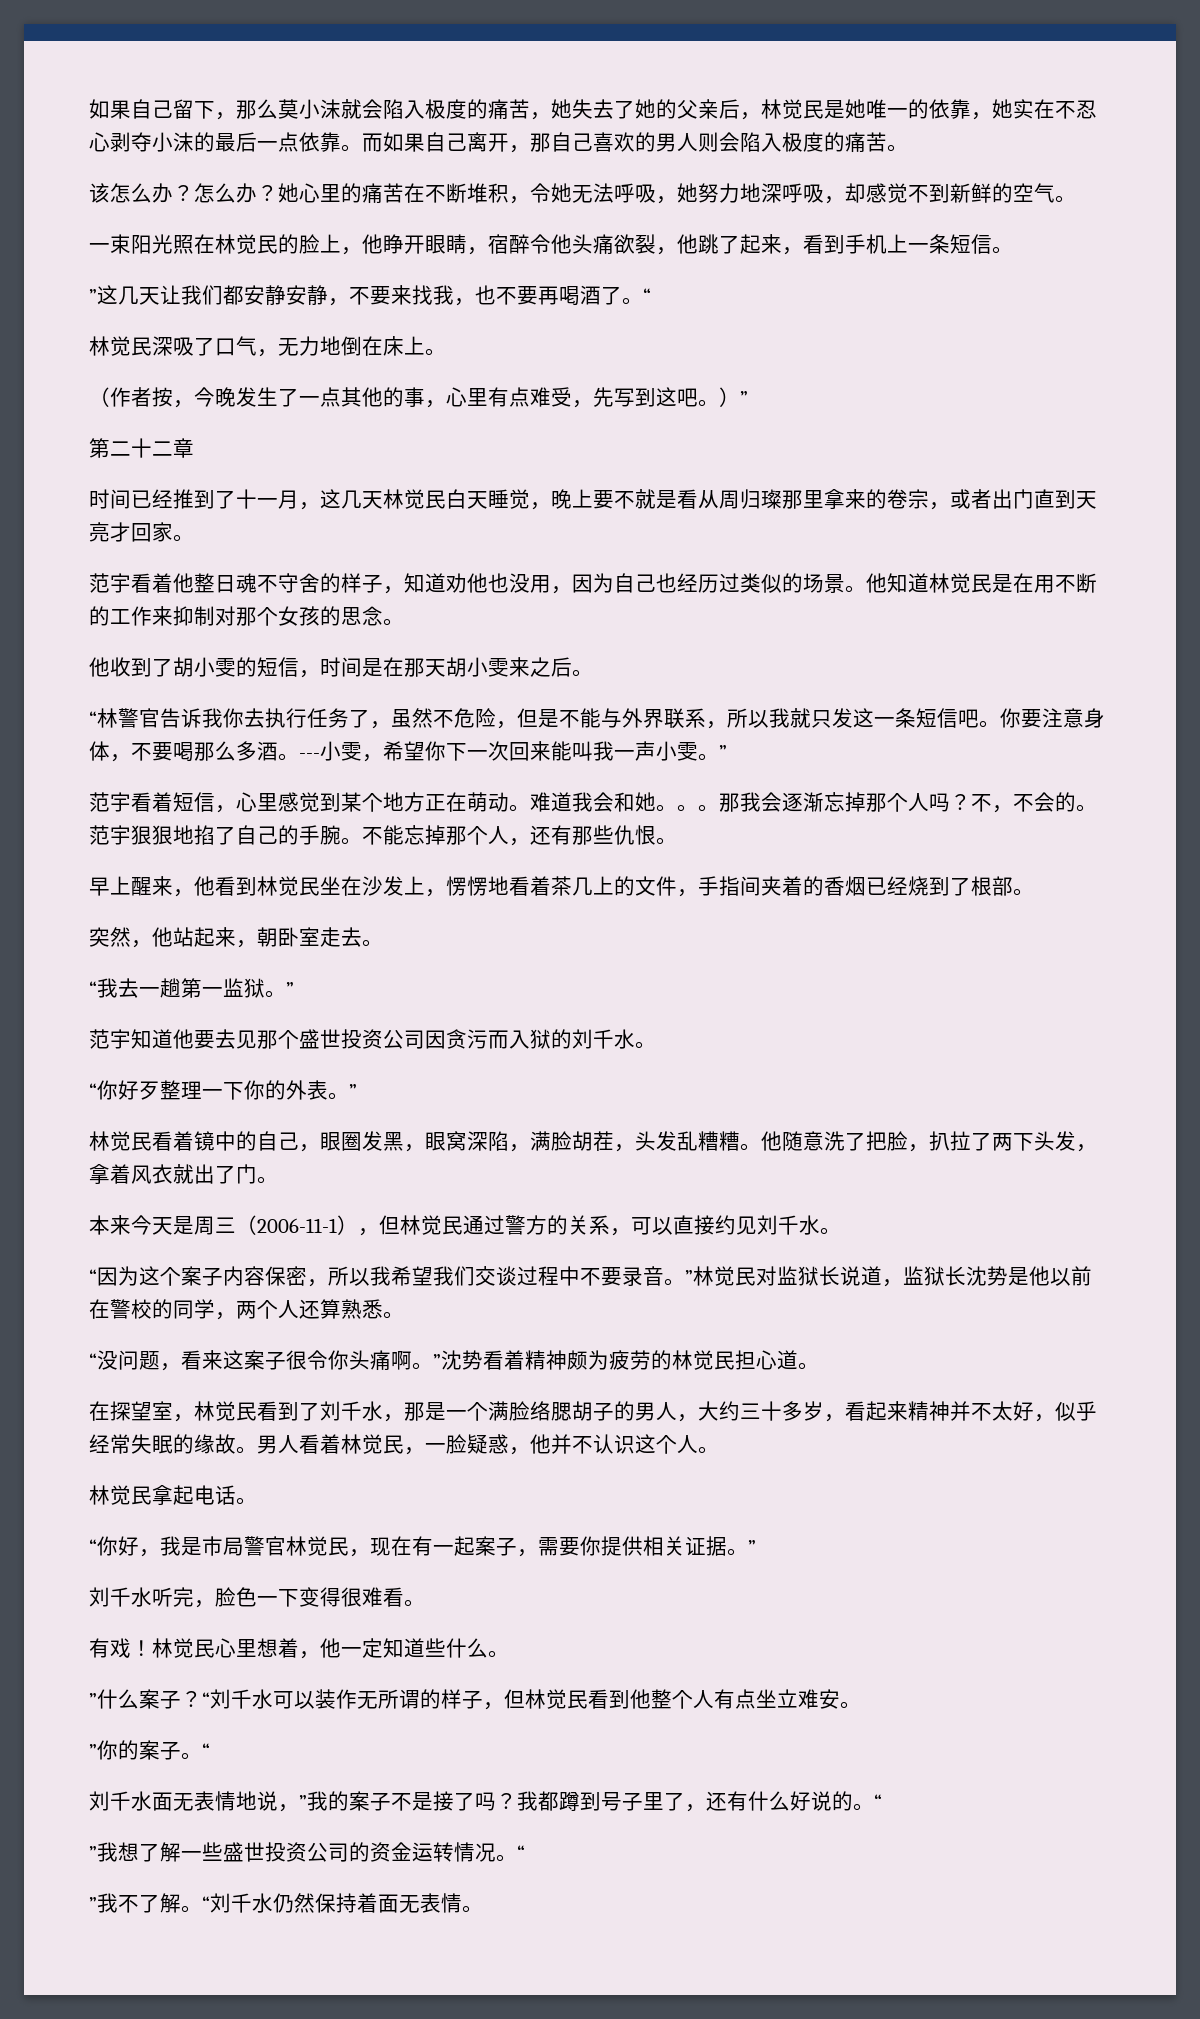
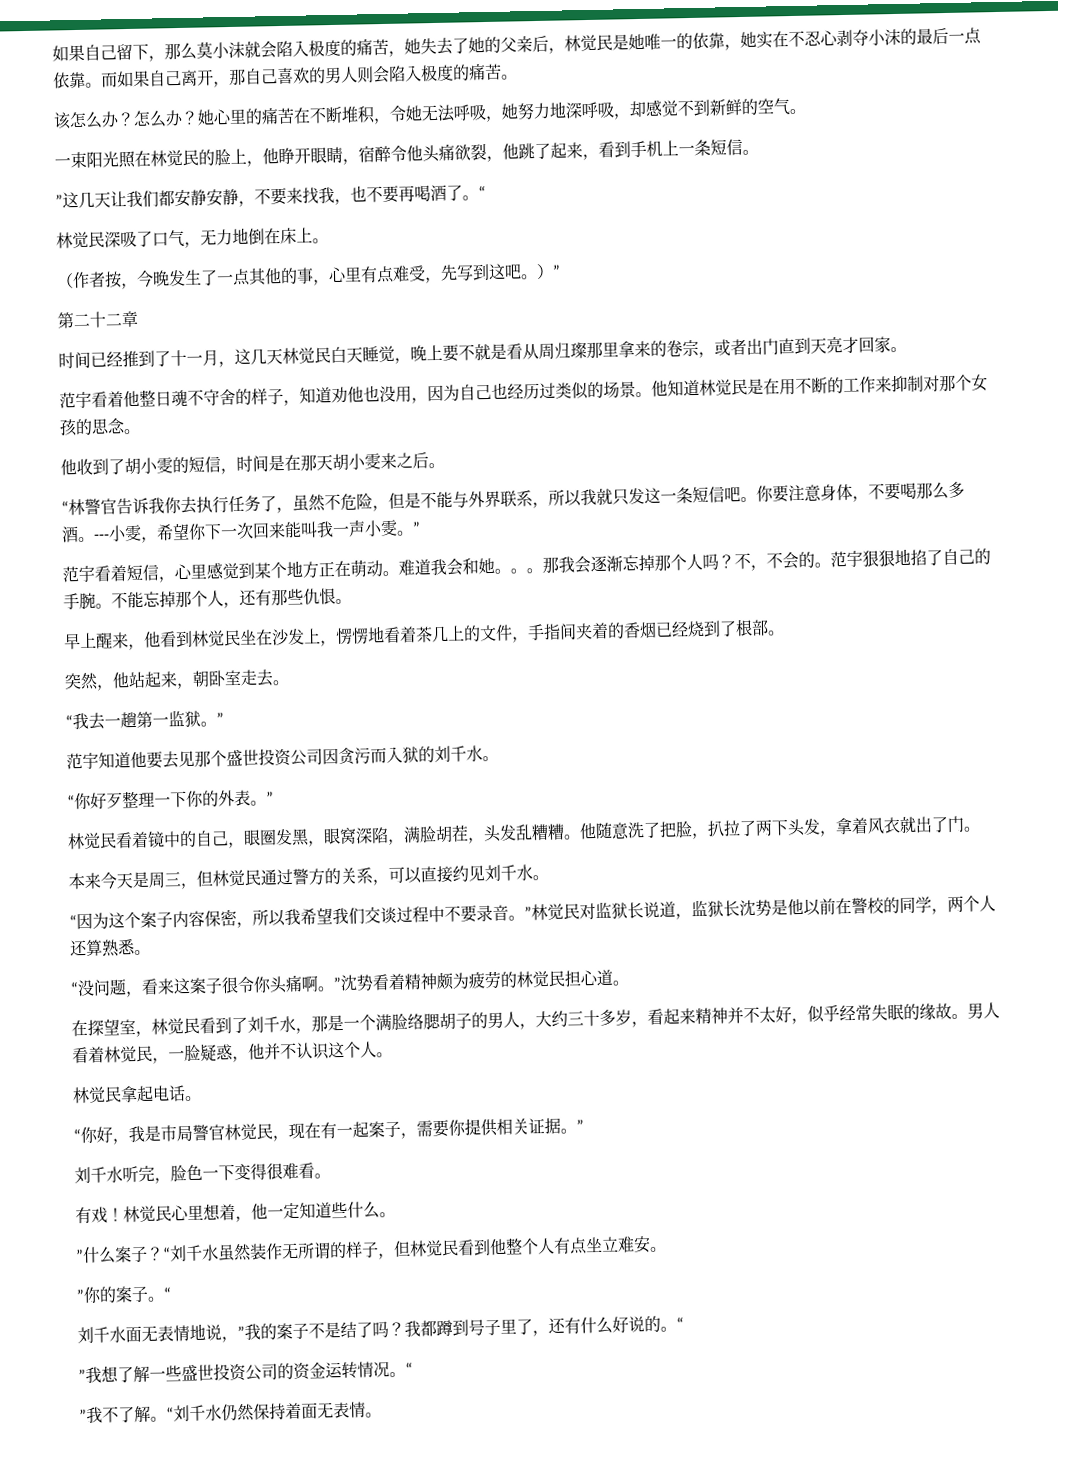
[236,1215,358,1235] （2006-11-1） -> (181, 879) none
[273,1691,315,1709] 可以 -> [217,1243,252,1262] 虽然
[433,1791,454,1811] 接 -> [340,1321,357,1339] 结

